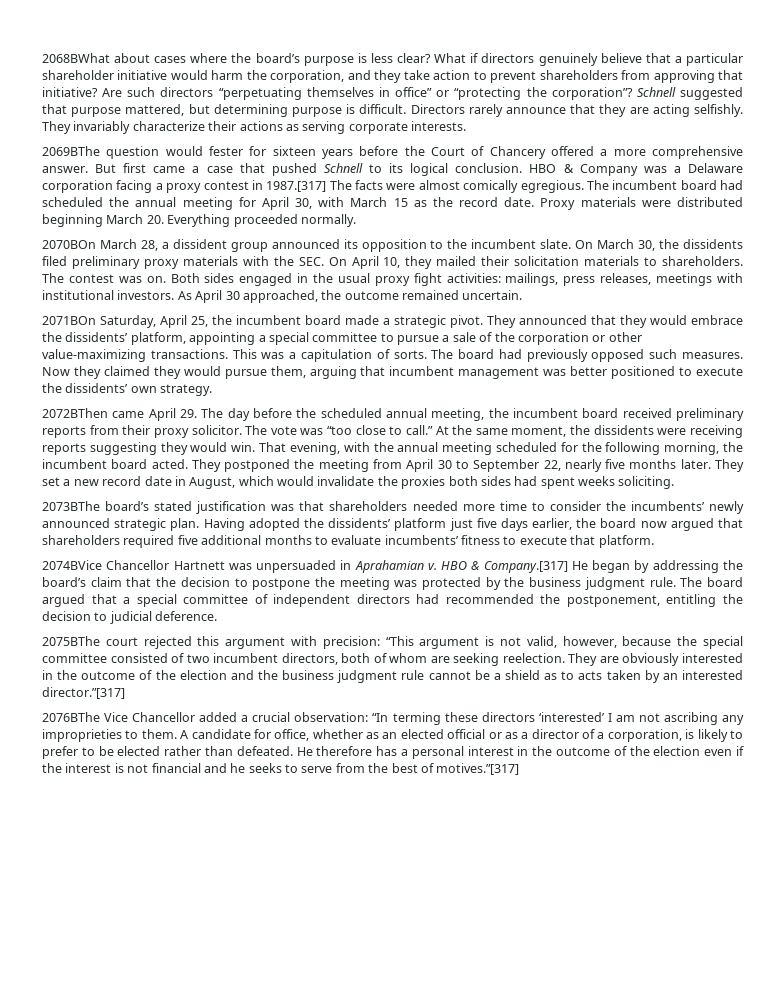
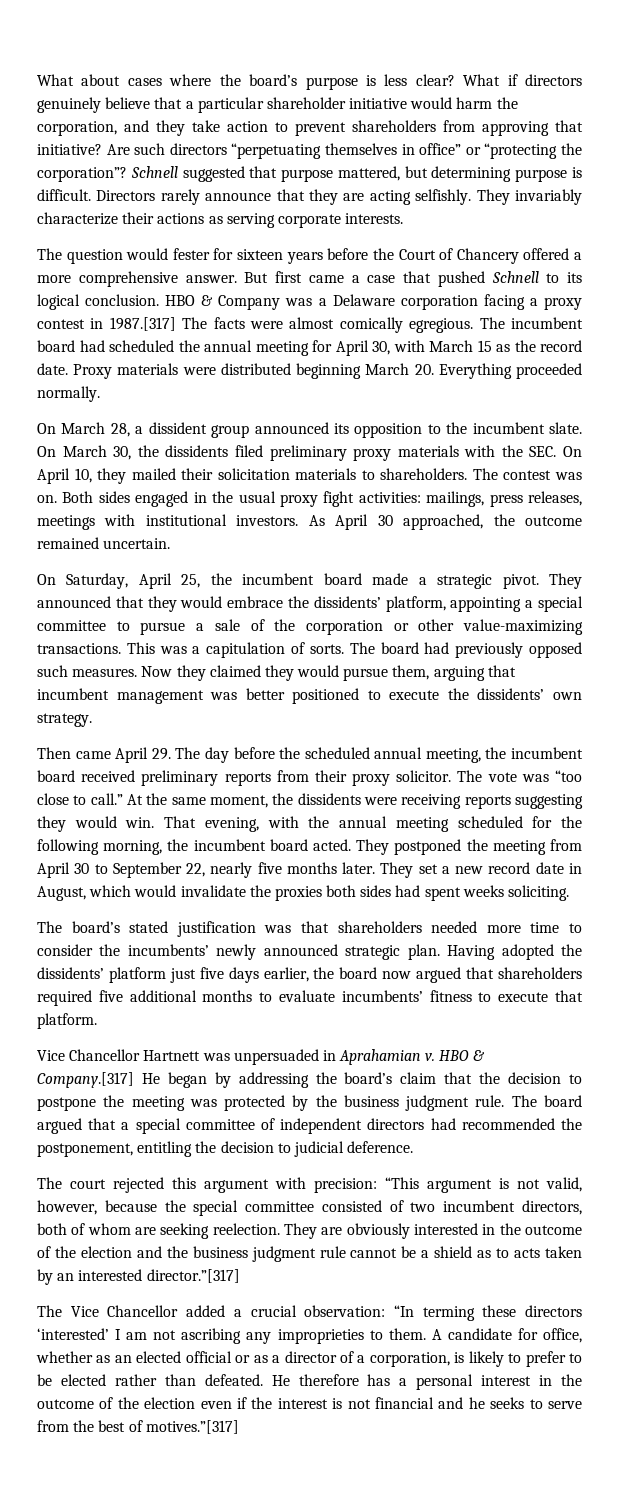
[42,53,110,63] 2068BWhat -> [37,74,74,86] What
[42,146,100,156] 2069BThe -> [37,248,62,260] The
[42,240,96,249] 2070BOn -> [37,423,56,434] On
[42,316,96,325] 2071BOn -> [37,574,56,585] On
[42,408,108,418] 2072BThen -> [37,747,71,759] Then
[42,501,100,511] 2073BThe -> [37,921,62,933] The
[42,560,102,570] 2074BVice -> [37,1050,65,1061] Vice
[42,636,100,646] 2075BThe -> [37,1177,62,1189] The
[42,712,100,722] 2076BThe -> [37,1305,62,1317] The

